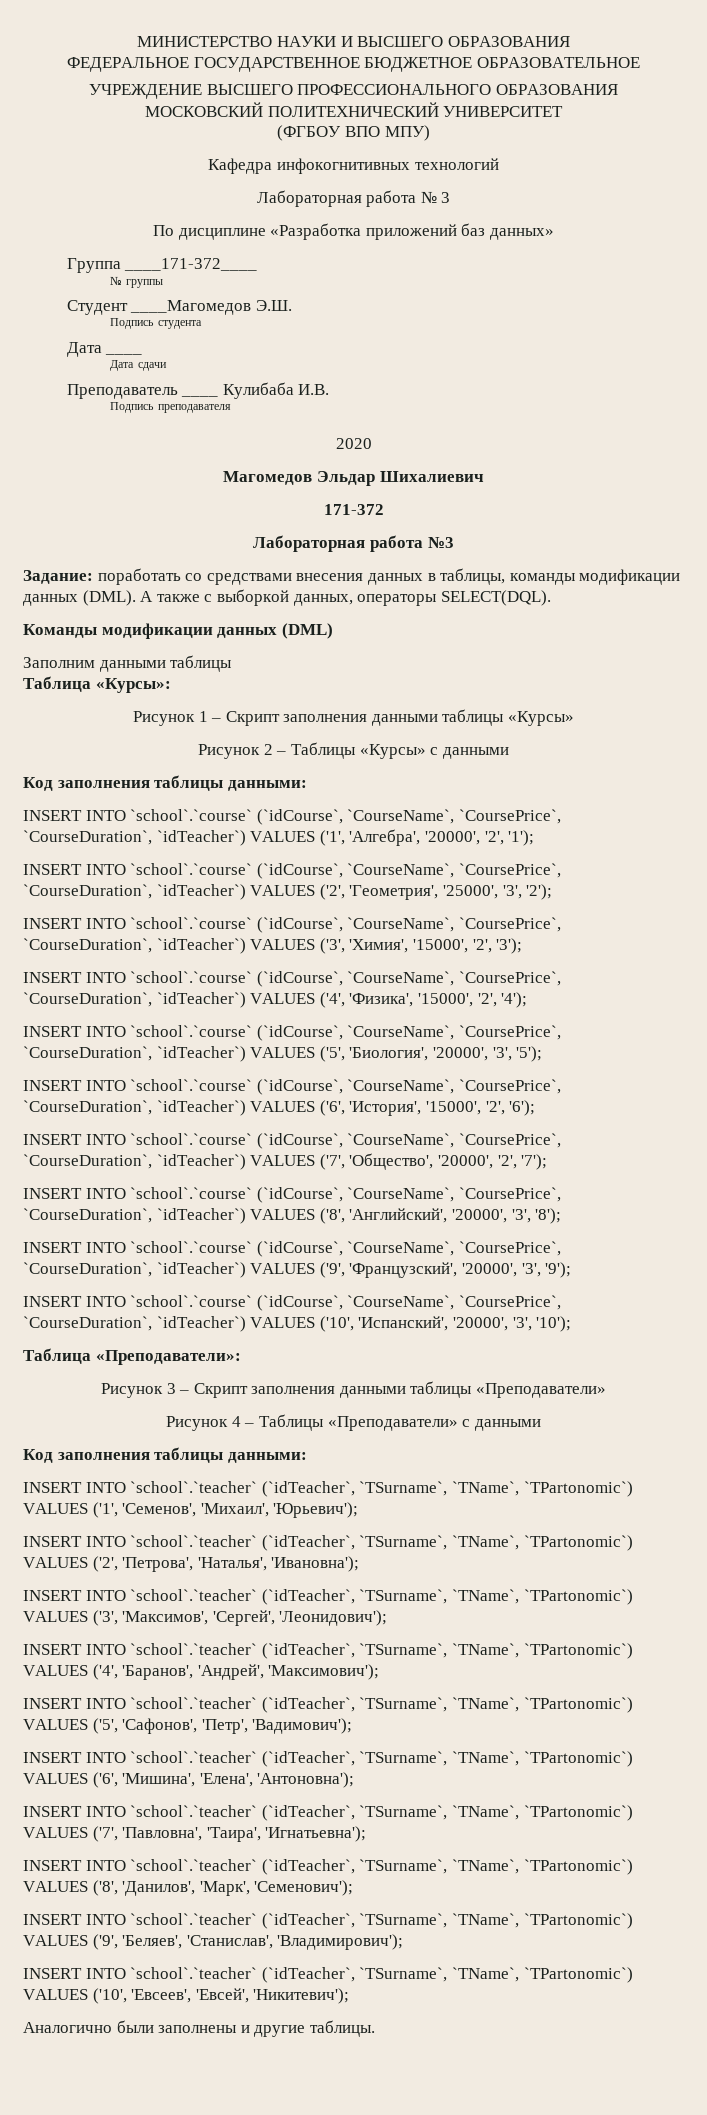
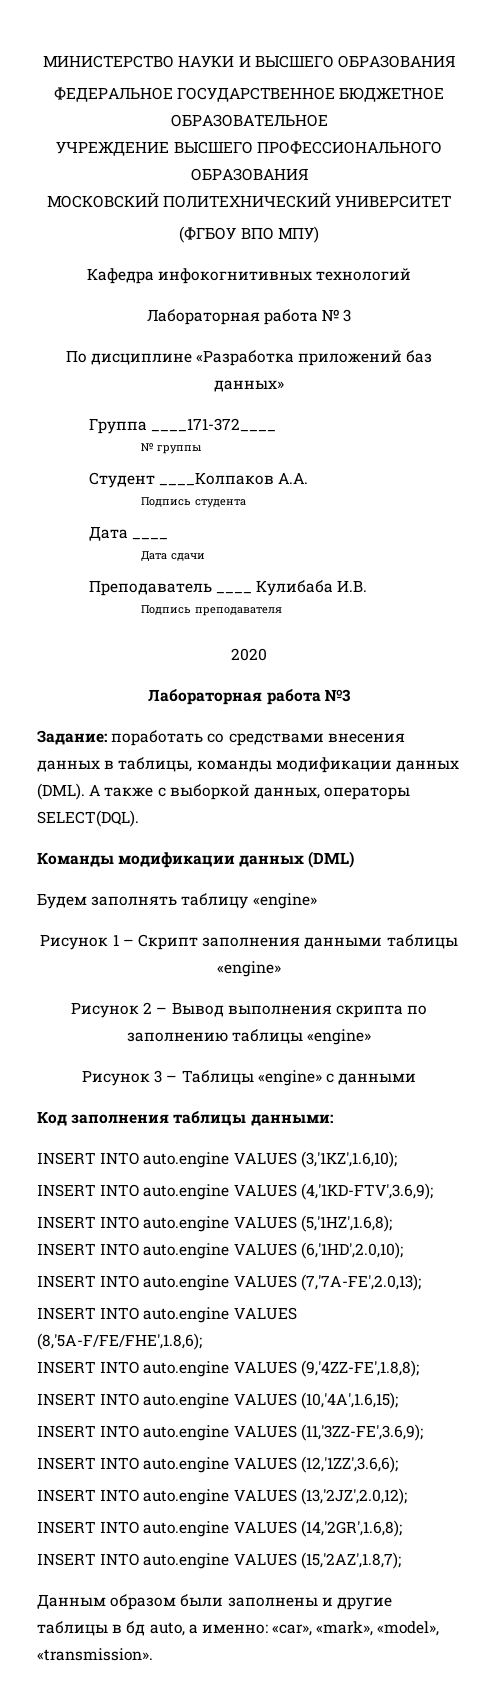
[130,300,292,315] ____Магомедов Э.Ш. -> [158,472,309,486] ____Колпаков А.А.
[223,471,484,486] [323,504,384,515] // Магомедов Эльдар Шихалиевич // 171-372 -> (267, 654) none
[23,655,233,672] [23,676,171,693] Заполним данными таблицы // Таблица «Курсы»: -> [37,893,317,909] Будем заполнять таблицу «engine»
[508,711,575,726] «Курсы» -> [217,961,281,977] «engine»
[290,742,509,759] [23,775,307,791] [23,809,561,825] [23,829,535,846] [23,863,561,879] [23,884,553,900] [23,917,561,933] [23,938,523,954] [23,971,561,987] [23,992,528,1008] [23,1025,561,1041] [23,1046,543,1062] [23,1079,561,1095] [23,1100,536,1116] [23,1133,561,1149] [23,1153,548,1170] [23,1187,561,1203] [23,1208,562,1224] [23,1241,561,1257] [23,1262,572,1278] [23,1295,561,1311] [23,1316,572,1332] [23,1348,241,1365] [100,1381,607,1398] [166,1414,541,1431] [23,1447,307,1463] [23,1481,633,1497] [23,1502,359,1518] [23,1535,633,1551] [23,1556,360,1572] [23,1589,633,1605] [23,1610,388,1626] [23,1643,633,1659] [23,1664,380,1680] [23,1697,633,1713] [23,1718,353,1734] [23,1751,633,1767] [23,1772,355,1788] [23,1805,633,1821] [23,1826,367,1842] [23,1859,633,1875] [23,1880,354,1896] [23,1913,633,1929] [23,1934,404,1950] [23,1967,633,1983] [23,1988,350,2004] [23,2020,375,2037] Таблицы «Курсы» с данными // Код заполнения таблицы данными: // INSERT INTO `school`.`course` (`idCourse`, `CourseName`, `CoursePrice`, `CourseDuration`, `idTeacher`) VALUES ('1', 'Алгебра', '20000', '2', '1'); // INSERT INTO `school`.`course` (`idCourse`, `CourseName`, `CoursePrice`, `CourseDuration`, `idTeacher`) VALUES ('2', 'Геометрия', '25000', '3', '2'); // INSERT INTO `school`.`course` (`idCourse`, `CourseName`, `CoursePrice`, `CourseDuration`, `idTeacher`) VALUES ('3', 'Химия', '15000', '2', '3'); // INSERT INTO `school`.`course` (`idCourse`, `CourseName`, `CoursePrice`, `CourseDuration`, `idTeacher`) VALUES ('4', 'Физика', '15000', '2', '4'); // INSERT INTO `school`.`course` (`idCourse`, `CourseName`, `CoursePrice`, `CourseDuration`, `idTeacher`) VALUES ('5', 'Биология', '20000', '3', '5'); // INSERT INTO `school`.`course` (`idCourse`, `CourseName`, `CoursePrice`, `CourseDuration`, `idTeacher`) VALUES ('6', 'История', '15000', '2', '6'); // INSERT INTO `school`.`course` (`idCourse`, `CourseName`, `CoursePrice`, `CourseDuration`, `idTeacher`) VALUES ('7', 'Общество', '20000', '2', '7'); // INSERT INTO `school`.`course` (`idCourse`, `CourseName`, `CoursePrice`, `CourseDuration`, `idTeacher`) VALUES ('8', 'Английский', '20000', '3', '8'); // INSERT INTO `school`.`course` (`idCourse`, `CourseName`, `CoursePrice`, `CourseDuration`, `idTeacher`) VALUES ('9', 'Французский', '20000', '3', '9'); // INSERT INTO `school`.`course` (`idCourse`, `CourseName`, `CoursePrice`, `CourseDuration`, `idTeacher`) VALUES ('10', 'Испанский', '20000', '3', '10'); // Таблица «Преподаватели»: // Рисунок 3 – Скрипт заполнения данными таблицы «Преподаватели» // Рисунок 4 – Таблицы «Преподаватели» с данными // Код заполнения таблицы данными: // INSERT INTO `school`.`teacher` (`idTeacher`, `TSurname`, `TName`, `TPartonomic`) VALUES ('1', 'Семенов', 'Михаил', 'Юрьевич'); // INSERT INTO `school`.`teacher` (`idTeacher`, `TSurname`, `TName`, `TPartonomic`) VALUES ('2', 'Петрова', 'Наталья', 'Ивановна'); // INSERT INTO `school`.`teacher` (`idTeacher`, `TSurname`, `TName`, `TPartonomic`) VALUES ('3', 'Максимов', 'Сергей', 'Леонидович'); // INSERT INTO `school`.`teacher` (`idTeacher`, `TSurname`, `TName`, `TPartonomic`) VALUES ('4', 'Баранов', 'Андрей', 'Максимович'); // INSERT INTO `school`.`teacher` (`idTeacher`, `TSurname`, `TName`, `TPartonomic`) VALUES ('5', 'Сафонов', 'Петр', 'Вадимович'); // INSERT INTO `school`.`teacher` (`idTeacher`, `TSurname`, `TName`, `TPartonomic`) VALUES ('6', 'Мишина', 'Елена', 'Антоновна'); // INSERT INTO `school`.`teacher` (`idTeacher`, `TSurname`, `TName`, `TPartonomic`) VALUES ('7', 'Павловна', 'Таира', 'Игнатьевна'); // INSERT INTO `school`.`teacher` (`idTeacher`, `TSurname`, `TName`, `TPartonomic`) VALUES ('8', 'Данилов', 'Марк', 'Семенович'); // INSERT INTO `school`.`teacher` (`idTeacher`, `TSurname`, `TName`, `TPartonomic`) VALUES ('9', 'Беляев', 'Станислав', 'Владимирович'); // INSERT INTO `school`.`teacher` (`idTeacher`, `TSurname`, `TName`, `TPartonomic`) VALUES ('10', 'Евсеев', 'Евсей', 'Никитевич'); // Аналогично были заполнены и другие таблицы. -> [171,1002,428,1018] [126,1029,372,1045] [81,1070,417,1086] [37,1111,333,1126] [37,1151,397,1168] [37,1183,433,1200] [37,1215,392,1232] [37,1242,403,1259] [37,1274,421,1291] [37,1307,297,1323] [37,1333,202,1350] [37,1360,419,1377] [37,1392,398,1409] [37,1424,423,1441] [37,1456,398,1473] [37,1488,407,1505] [37,1520,402,1537] [37,1552,401,1569] [37,1594,392,1610] [37,1621,440,1636] [37,1648,153,1661] Вывод выполнения скрипта по заполнению таблицы «engine» // Рисунок 3 – Таблицы «engine» с данными // Код заполнения таблицы данными: // INSERT INTO auto.engine VALUES (3,'1KZ',1.6,10); // INSERT INTO auto.engine VALUES (4,'1KD-FTV',3.6,9); // INSERT INTO auto.engine VALUES (5,'1HZ',1.6,8); // INSERT INTO auto.engine VALUES (6,'1HD',2.0,10); // INSERT INTO auto.engine VALUES (7,'7A-FE',2.0,13); // INSERT INTO auto.engine VALUES (8,'5A-F/FE/FHE',1.8,6); // INSERT INTO auto.engine VALUES (9,'4ZZ-FE',1.8,8); // INSERT INTO auto.engine VALUES (10,'4A',1.6,15); // INSERT INTO auto.engine VALUES (11,'3ZZ-FE',3.6,9); // INSERT INTO auto.engine VALUES (12,'1ZZ',3.6,6); // INSERT INTO auto.engine VALUES (13,'2JZ',2.0,12); // INSERT INTO auto.engine VALUES (14,'2GR',1.6,8); // INSERT INTO auto.engine VALUES (15,'2AZ',1.8,7); // Данным образом были заполнены и другие таблицы в бд auto, а именно: «car», «mark», «model», «transmission».

